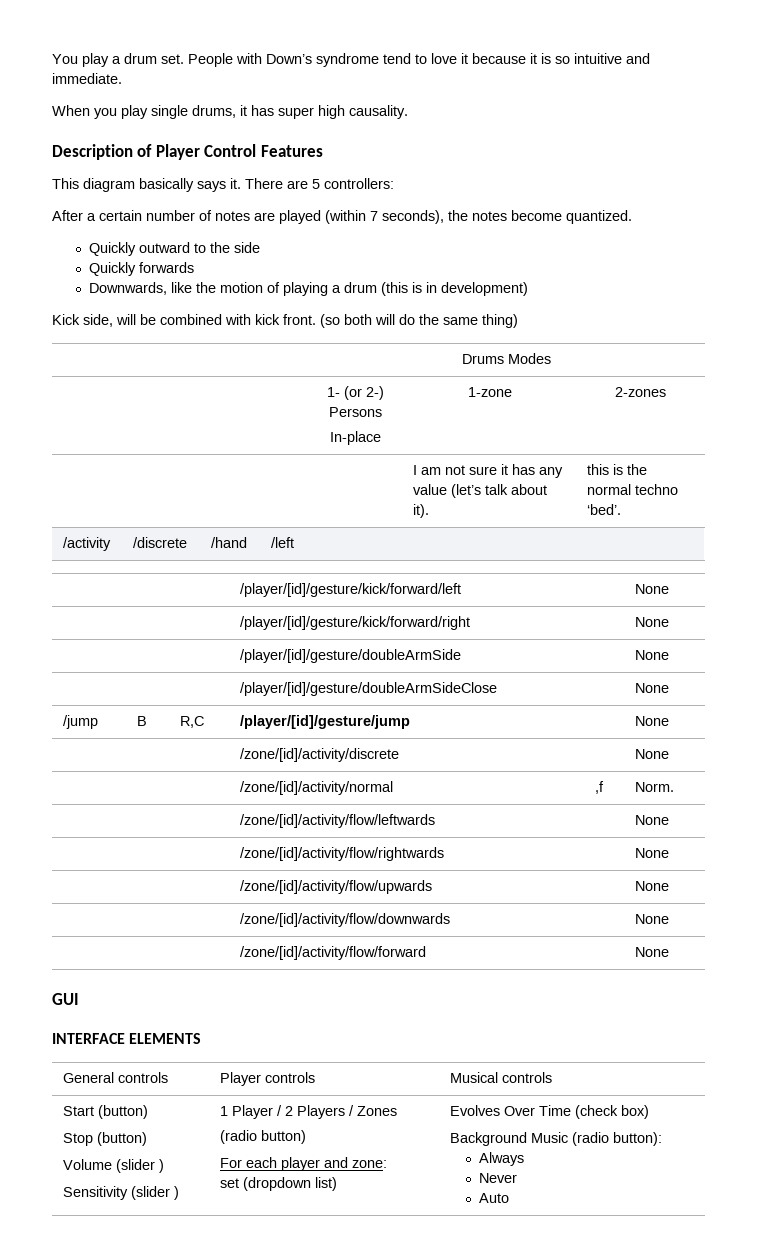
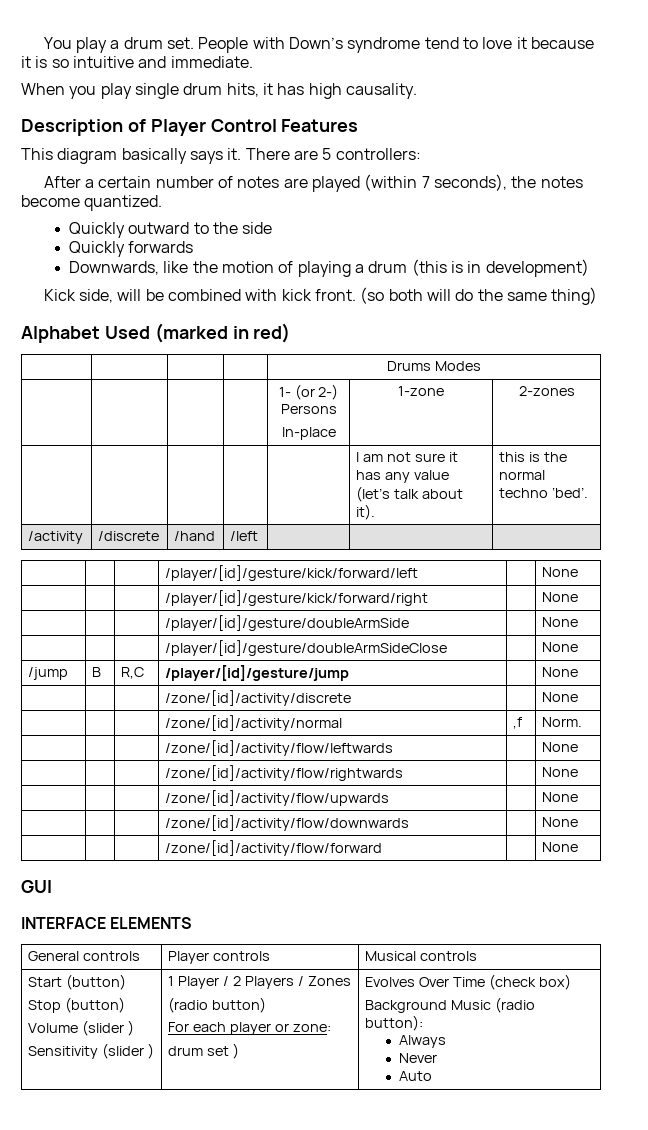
[192,105,314,119] drums, it has super -> [183,83,305,97] drum hits, it has
(518, 321) none -> [21,323,291,343] // Alphabet Used (marked in red)
[324,1157,349,1168] and -> [274,1023,289,1032] or
[220,1177,338,1191] set (dropdown list) -> [168,1043,239,1059] drum set )

